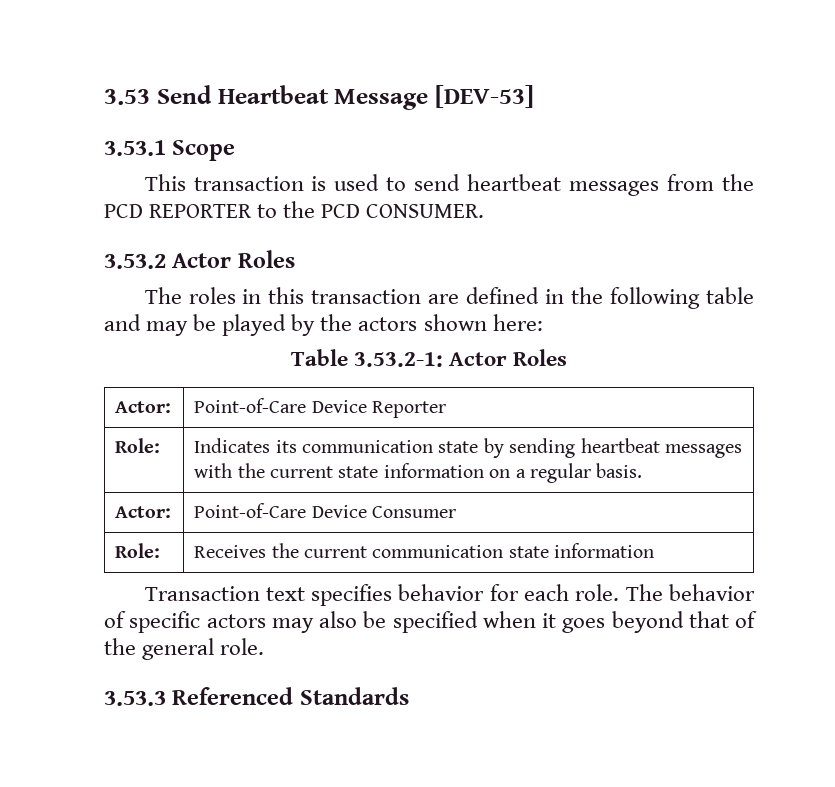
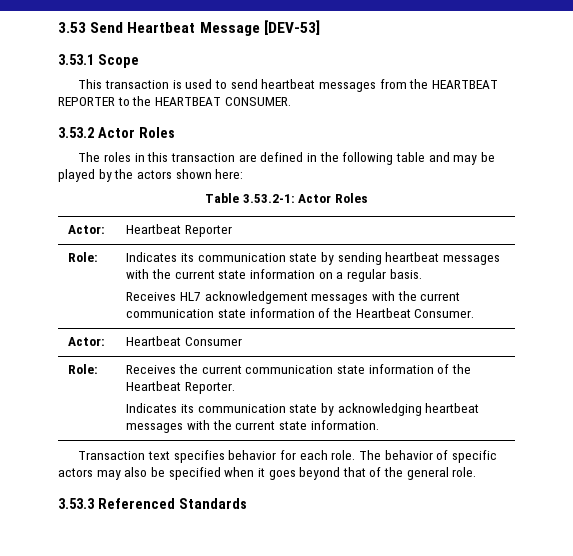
[104,204,143,218] PCD -> [431,80,498,89] HEARTBEAT
[321,204,361,218] PCD -> [154,97,221,106] HEARTBEAT
[194,398,367,413] Point-of-Care Device -> [126,224,182,234] Heartbeat
[115,506,172,518] [194,503,367,518] // Actor: | Point-of-Care Device -> [126,291,461,304] [126,308,475,318] [68,337,106,346] [126,336,182,346] // Receives HL7 acknowledgement messages with the current communication state information of the Heartbeat Consumer. // Actor: | Heartbeat
(655, 550) none -> [437,364,471,374] [126,381,236,394] [126,403,480,416] [126,420,379,433] of the Heartbeat Reporter. // Indicates its communication state by acknowledging heartbeat messages with the current state information.

